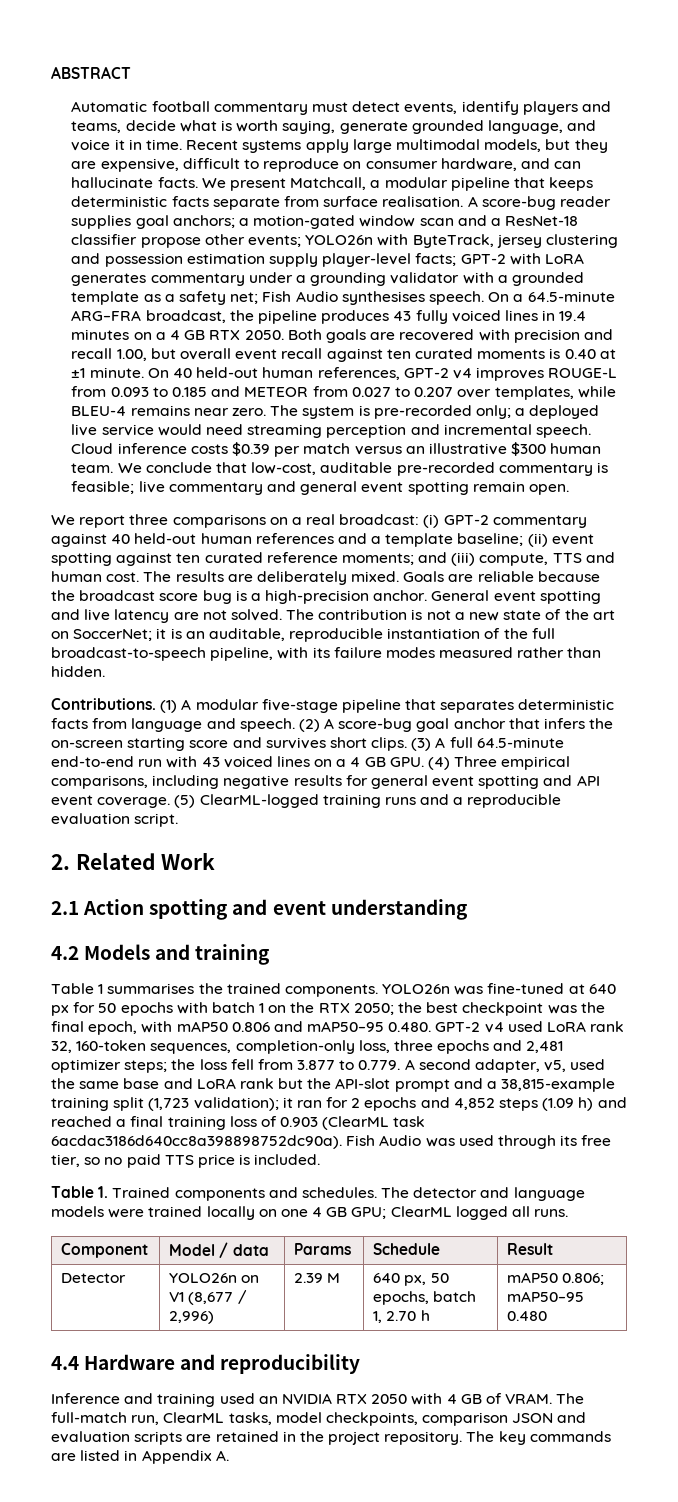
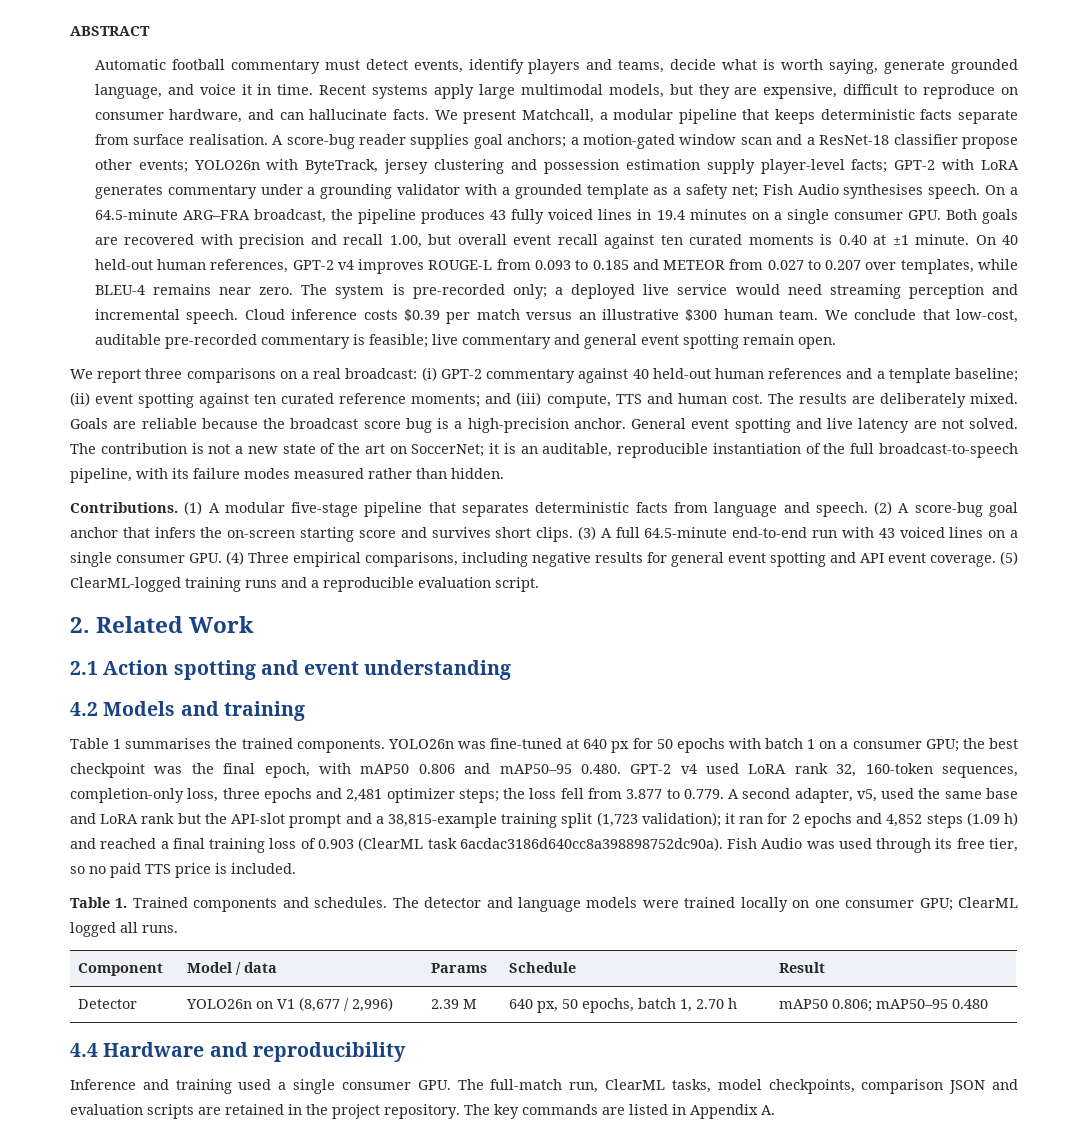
[170,330,284,340] 4 GB RTX 2050. -> [786,209,941,224] single consumer GPU.
[350,757,386,767] 4 GB -> [70,552,185,567] single consumer
[290,1002,394,1015] the RTX 2050; -> [840,739,959,752] a consumer GPU;
[312,1207,348,1217] 4 GB -> [845,900,915,908] consumer
[258,1393,553,1405] an NVIDIA RTX 2050 with 4 GB of VRAM. -> [278,1079,451,1094] a single consumer GPU.

